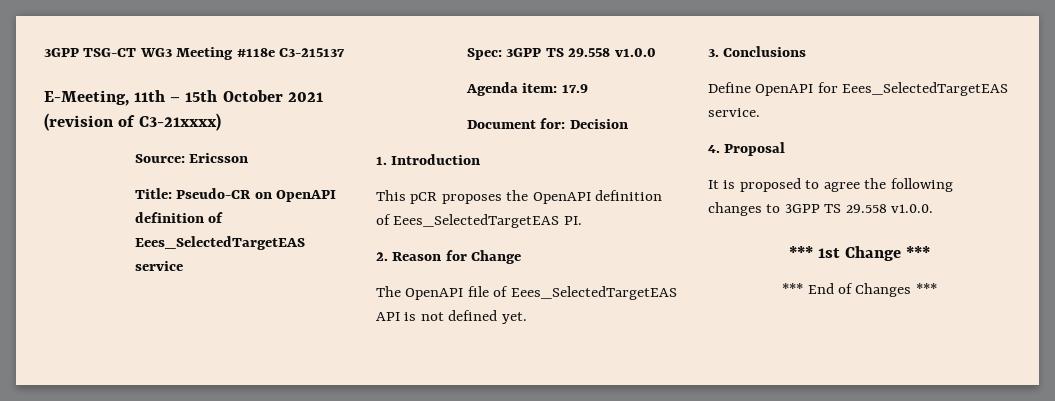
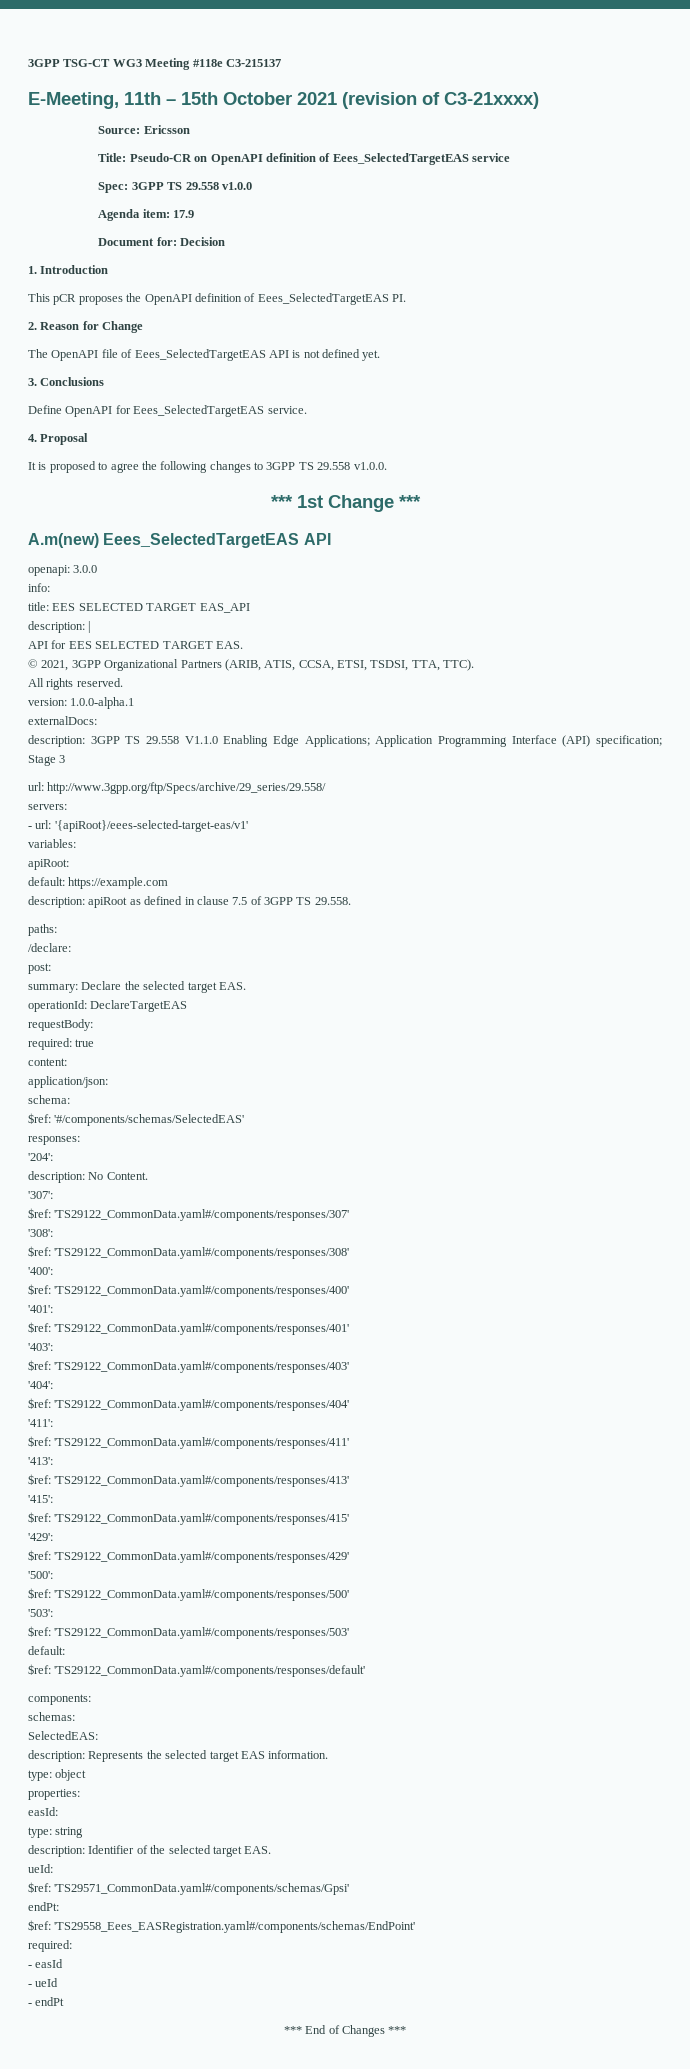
(931, 252) none -> [28,533,331,548] [28,565,98,576] [28,583,50,592] [28,602,250,613] [28,621,92,633] [28,640,243,649] [28,659,475,671] [28,678,123,690] [28,697,135,709] [28,716,97,725] [28,735,662,747] [28,755,66,766] [28,782,327,794] [28,804,67,810] [28,820,248,832] [28,839,76,848] [28,859,69,870] [28,877,169,889] [28,896,351,908] [28,924,57,936] [28,943,71,952] [28,963,51,974] [28,981,246,993] [28,1000,188,1012] [28,1019,93,1031] [28,1038,95,1050] [28,1058,67,1066] [28,1076,108,1088] [28,1095,70,1104] [28,1113,245,1126] [28,1136,80,1145] [28,1153,53,1161] [28,1171,148,1183] [28,1191,53,1199] [28,1208,350,1221] [28,1229,53,1237] [28,1246,350,1259] [28,1267,53,1275] [28,1284,350,1297] [28,1305,53,1313] [28,1322,350,1335] [28,1343,53,1351] [28,1360,350,1373] [28,1381,53,1389] [28,1398,350,1411] [28,1419,53,1427] [28,1436,350,1449] [28,1457,53,1465] [28,1474,350,1487] [28,1495,53,1503] [28,1512,350,1525] [28,1533,53,1541] [28,1550,350,1563] [28,1571,53,1579] [28,1588,350,1601] [28,1609,53,1617] [28,1626,350,1639] [28,1646,65,1655] [28,1664,366,1677] [28,1694,91,1705] [28,1712,75,1721] [28,1731,98,1740] [28,1750,329,1762] [28,1769,87,1781] [28,1789,80,1800] [28,1807,58,1816] [28,1827,84,1838] [28,1845,272,1857] [28,1864,53,1873] [28,1882,350,1895] [28,1902,59,1911] [28,1920,416,1933] [28,1940,72,1952] [28,1959,64,1968] [28,1978,59,1987] [28,1997,65,2006] // A.m(new) Eees_SelectedTargetEAS API // openapi: 3.0.0 // info: // title: EES SELECTED TARGET EAS_API // description: | // API for EES SELECTED TARGET EAS. // © 2021, 3GPP Organizational Partners (ARIB, ATIS, CCSA, ETSI, TSDSI, TTA, TTC). // All rights reserved. // version: 1.0.0-alpha.1 // externalDocs: // description: 3GPP TS 29.558 V1.1.0 Enabling Edge Applications; Application Programming Interface (API) specification; Stage 3 // url: http://www.3gpp.org/ftp/Specs/archive/29_series/29.558/ // servers: // - url: '{apiRoot}/eees-selected-target-eas/v1' // variables: // apiRoot: // default: https://example.com // description: apiRoot as defined in clause 7.5 of 3GPP TS 29.558. // paths: // /declare: // post: // summary: Declare the selected target EAS. // operationId: DeclareTargetEAS // requestBody: // required: true // content: // application/json: // schema: // $ref: '#/components/schemas/SelectedEAS' // responses: // '204': // description: No Content. // '307': // $ref: 'TS29122_CommonData.yaml#/components/responses/307' // '308': // $ref: 'TS29122_CommonData.yaml#/components/responses/308' // '400': // $ref: 'TS29122_CommonData.yaml#/components/responses/400' // '401': // $ref: 'TS29122_CommonData.yaml#/components/responses/401' // '403': // $ref: 'TS29122_CommonData.yaml#/components/responses/403' // '404': // $ref: 'TS29122_CommonData.yaml#/components/responses/404' // '411': // $ref: 'TS29122_CommonData.yaml#/components/responses/411' // '413': // $ref: 'TS29122_CommonData.yaml#/components/responses/413' // '415': // $ref: 'TS29122_CommonData.yaml#/components/responses/415' // '429': // $ref: 'TS29122_CommonData.yaml#/components/responses/429' // '500': // $ref: 'TS29122_CommonData.yaml#/components/responses/500' // '503': // $ref: 'TS29122_CommonData.yaml#/components/responses/503' // default: // $ref: 'TS29122_CommonData.yaml#/components/responses/default' // components: // schemas: // SelectedEAS: // description: Represents the selected target EAS information. // type: object // properties: // easId: // type: string // description: Identifier of the selected target EAS. // ueId: // $ref: 'TS29571_CommonData.yaml#/components/schemas/Gpsi' // endPt: // $ref: 'TS29558_Eees_EASRegistration.yaml#/components/schemas/EndPoint' // required: // - easId // - ueId // - endPt

